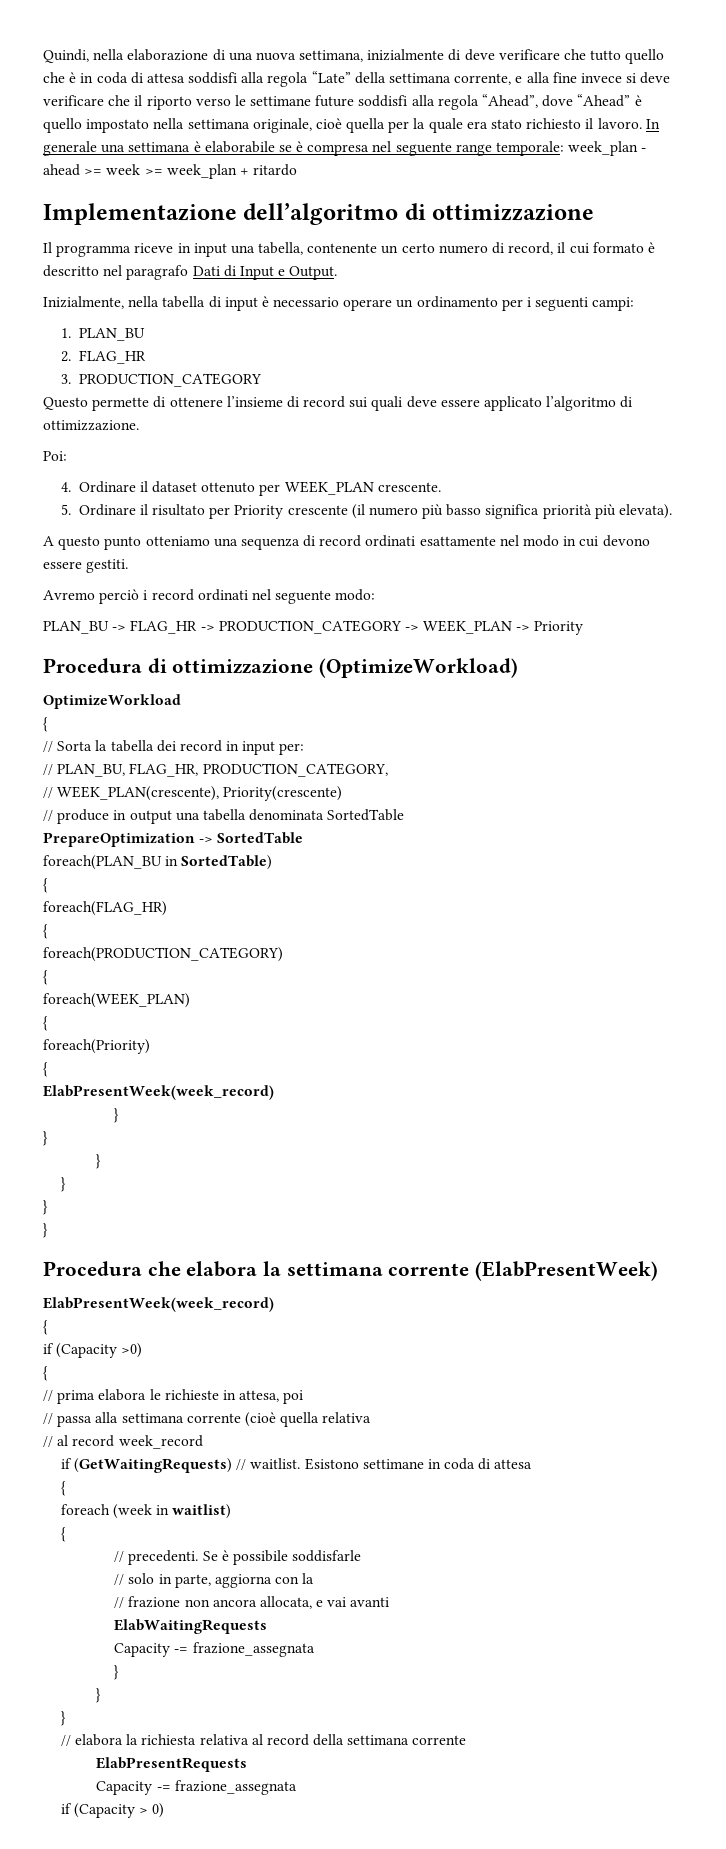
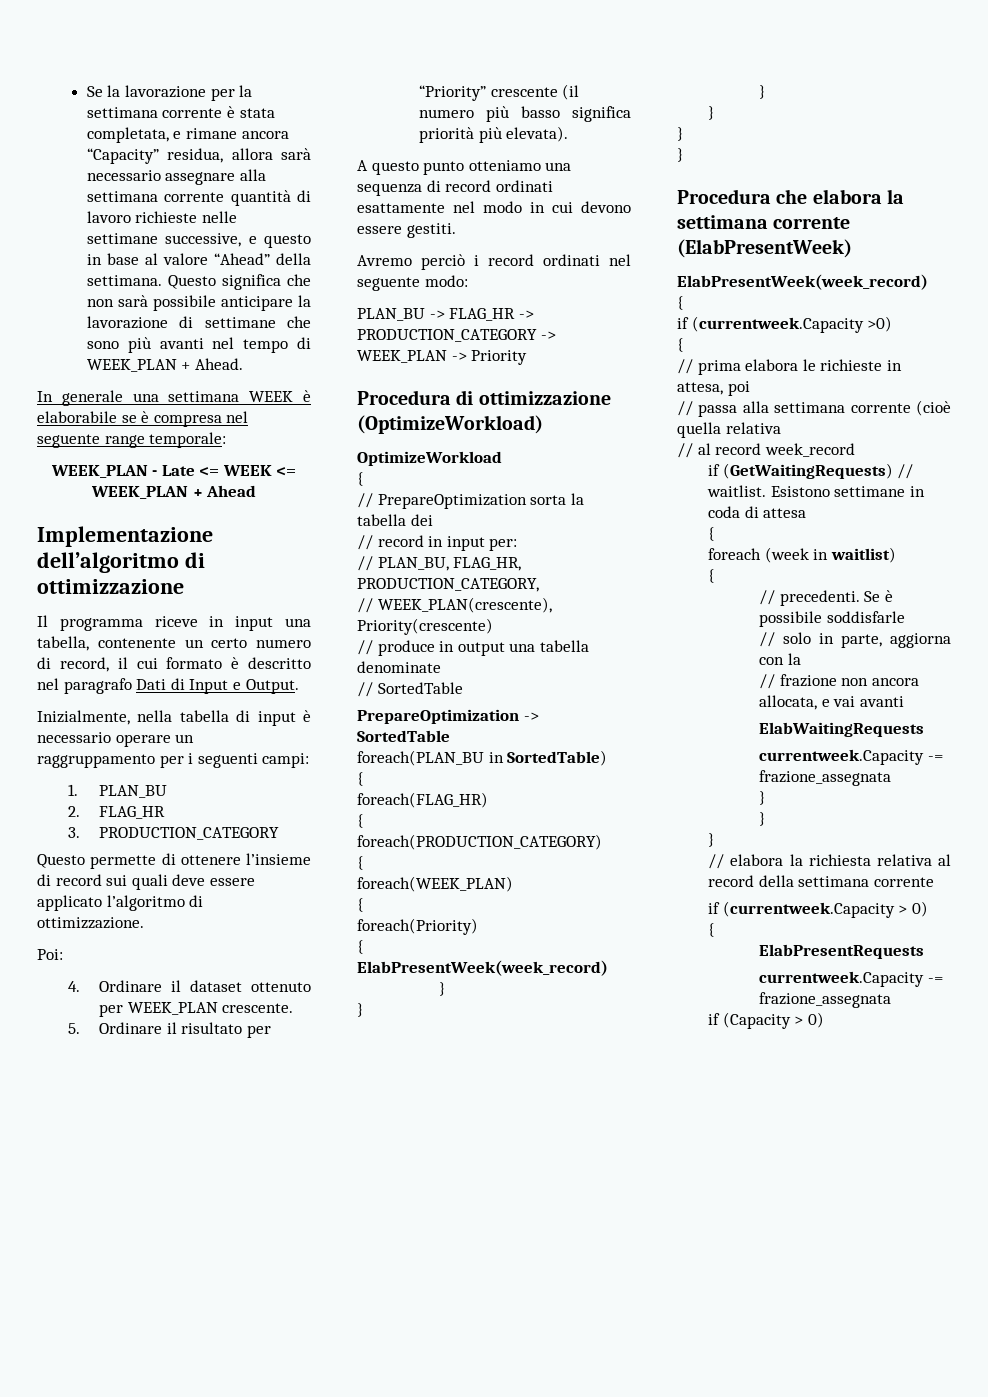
[43,49,665,64] [43,71,671,87] [43,94,642,110] [43,118,642,133] Quindi, nella elaborazione di una nuova settimana, inizialmente di deve verificare che tutto quello che è in coda di attesa soddisfi alla regola “Late” della settimana corrente, e alla fine invece si deve verificare che il riporto verso le settimane future soddisfi alla regola “Ahead”, dove “Ahead” è quello impostato nella settimana originale, cioè quella per la quale era stato richiesto il lavoro. -> [86,85,253,101] [86,106,275,118] [86,127,289,143] [86,148,311,164] [86,169,267,185] [86,190,311,206] [86,211,238,223] [86,233,311,248] [86,253,311,265] [86,274,311,290] [86,295,311,311] [86,316,311,329] [86,337,311,353] [86,358,244,372] Se la lavorazione per la settimana corrente è stata completata, e rimane ancora “Capacity” residua, allora sarà necessario assegnare alla settimana corrente quantità di lavoro richieste nelle settimane successive, e questo in base al valore “Ahead” della settimana. Questo significa che non sarà possibile anticipare la lavorazione di settimane che sono più avanti nel tempo di WEEK_PLAN + Ahead. //
(191, 147) none -> [249,391,294,402] WEEK
[568,141,647,156] [43,164,298,179] week_plan - ahead >= week >= week_plan + ritardo -> [50,465,297,478] [90,485,257,499] // WEEK_PLAN - Late <= WEEK <= WEEK_PLAN + Ahead
[416,296,498,308] ordinamento -> [37,754,155,768] raggruppamento
[234,505,284,519] Priority -> [419,85,487,101] “Priority”
[57,741,93,751] Sorta -> [377,494,567,509] PrepareOptimization sorta
(176, 746) none -> [357,535,373,550] // //
[249,809,325,821] denominata -> [357,661,441,673] [357,682,373,697] denominate // //
[56,1343,118,1358] (Capacity -> [691,316,864,333] (currentweek.Capacity
[114,1643,171,1657] Capacity -> [759,749,925,765] currentweek.Capacity
(467, 1740) none -> [708,901,928,918] [708,923,716,937] // if (currentweek.Capacity > 0) // {
[96,1781,153,1795] Capacity -> [759,971,925,987] currentweek.Capacity

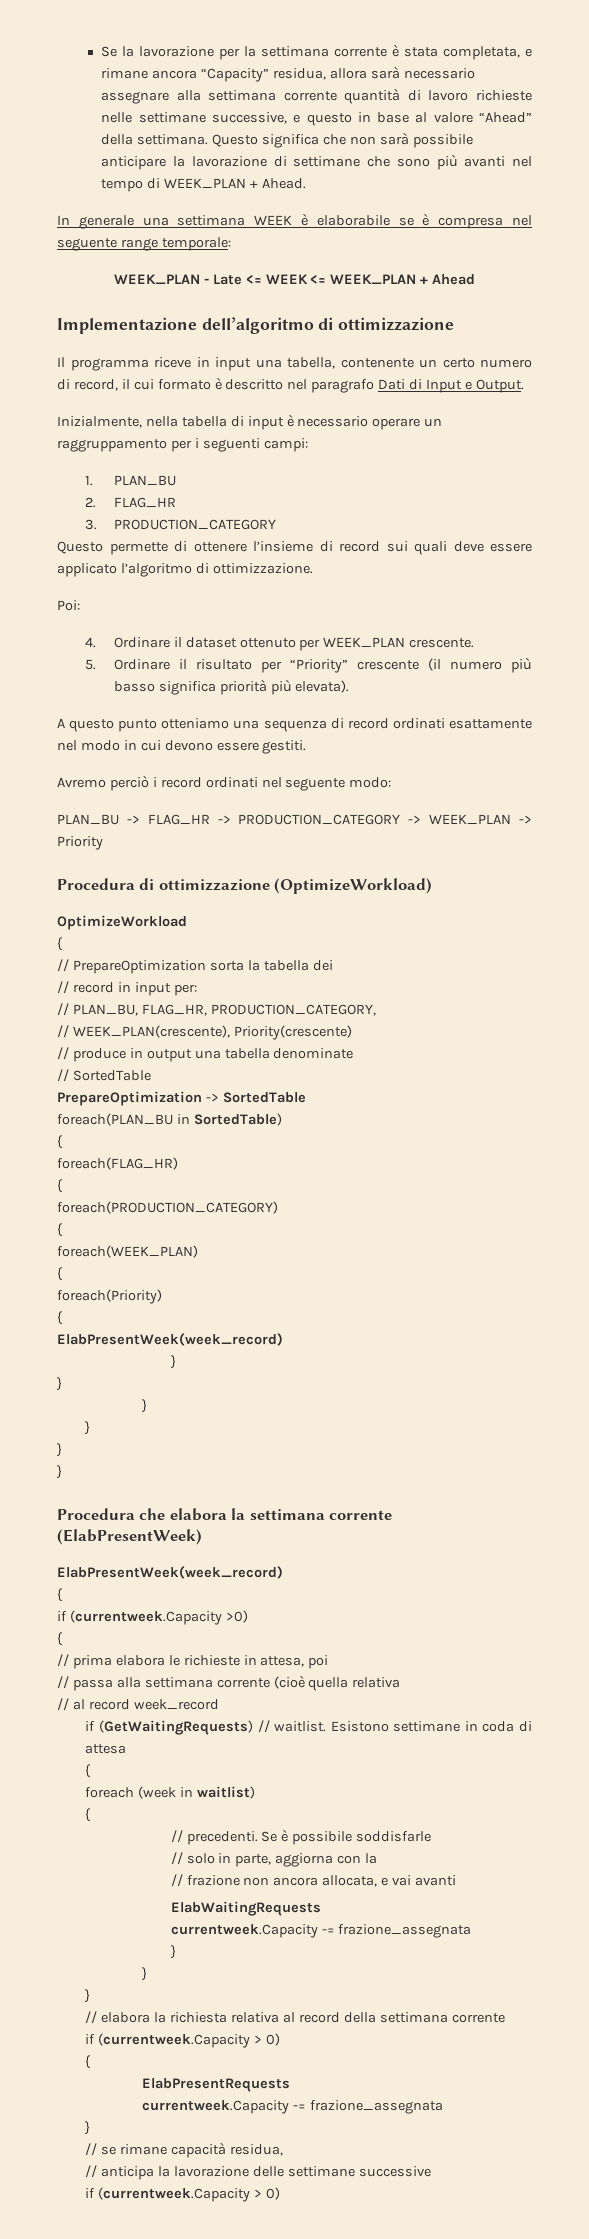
[708,1012,791,1029] // if (Capacity -> [85,2121,91,2135] [85,2142,284,2158] [85,2165,431,2180] [85,2187,251,2202] // } // // se rimane capacità residua, // // anticipa la lavorazione delle settimane successive // if (currentweek.Capacity

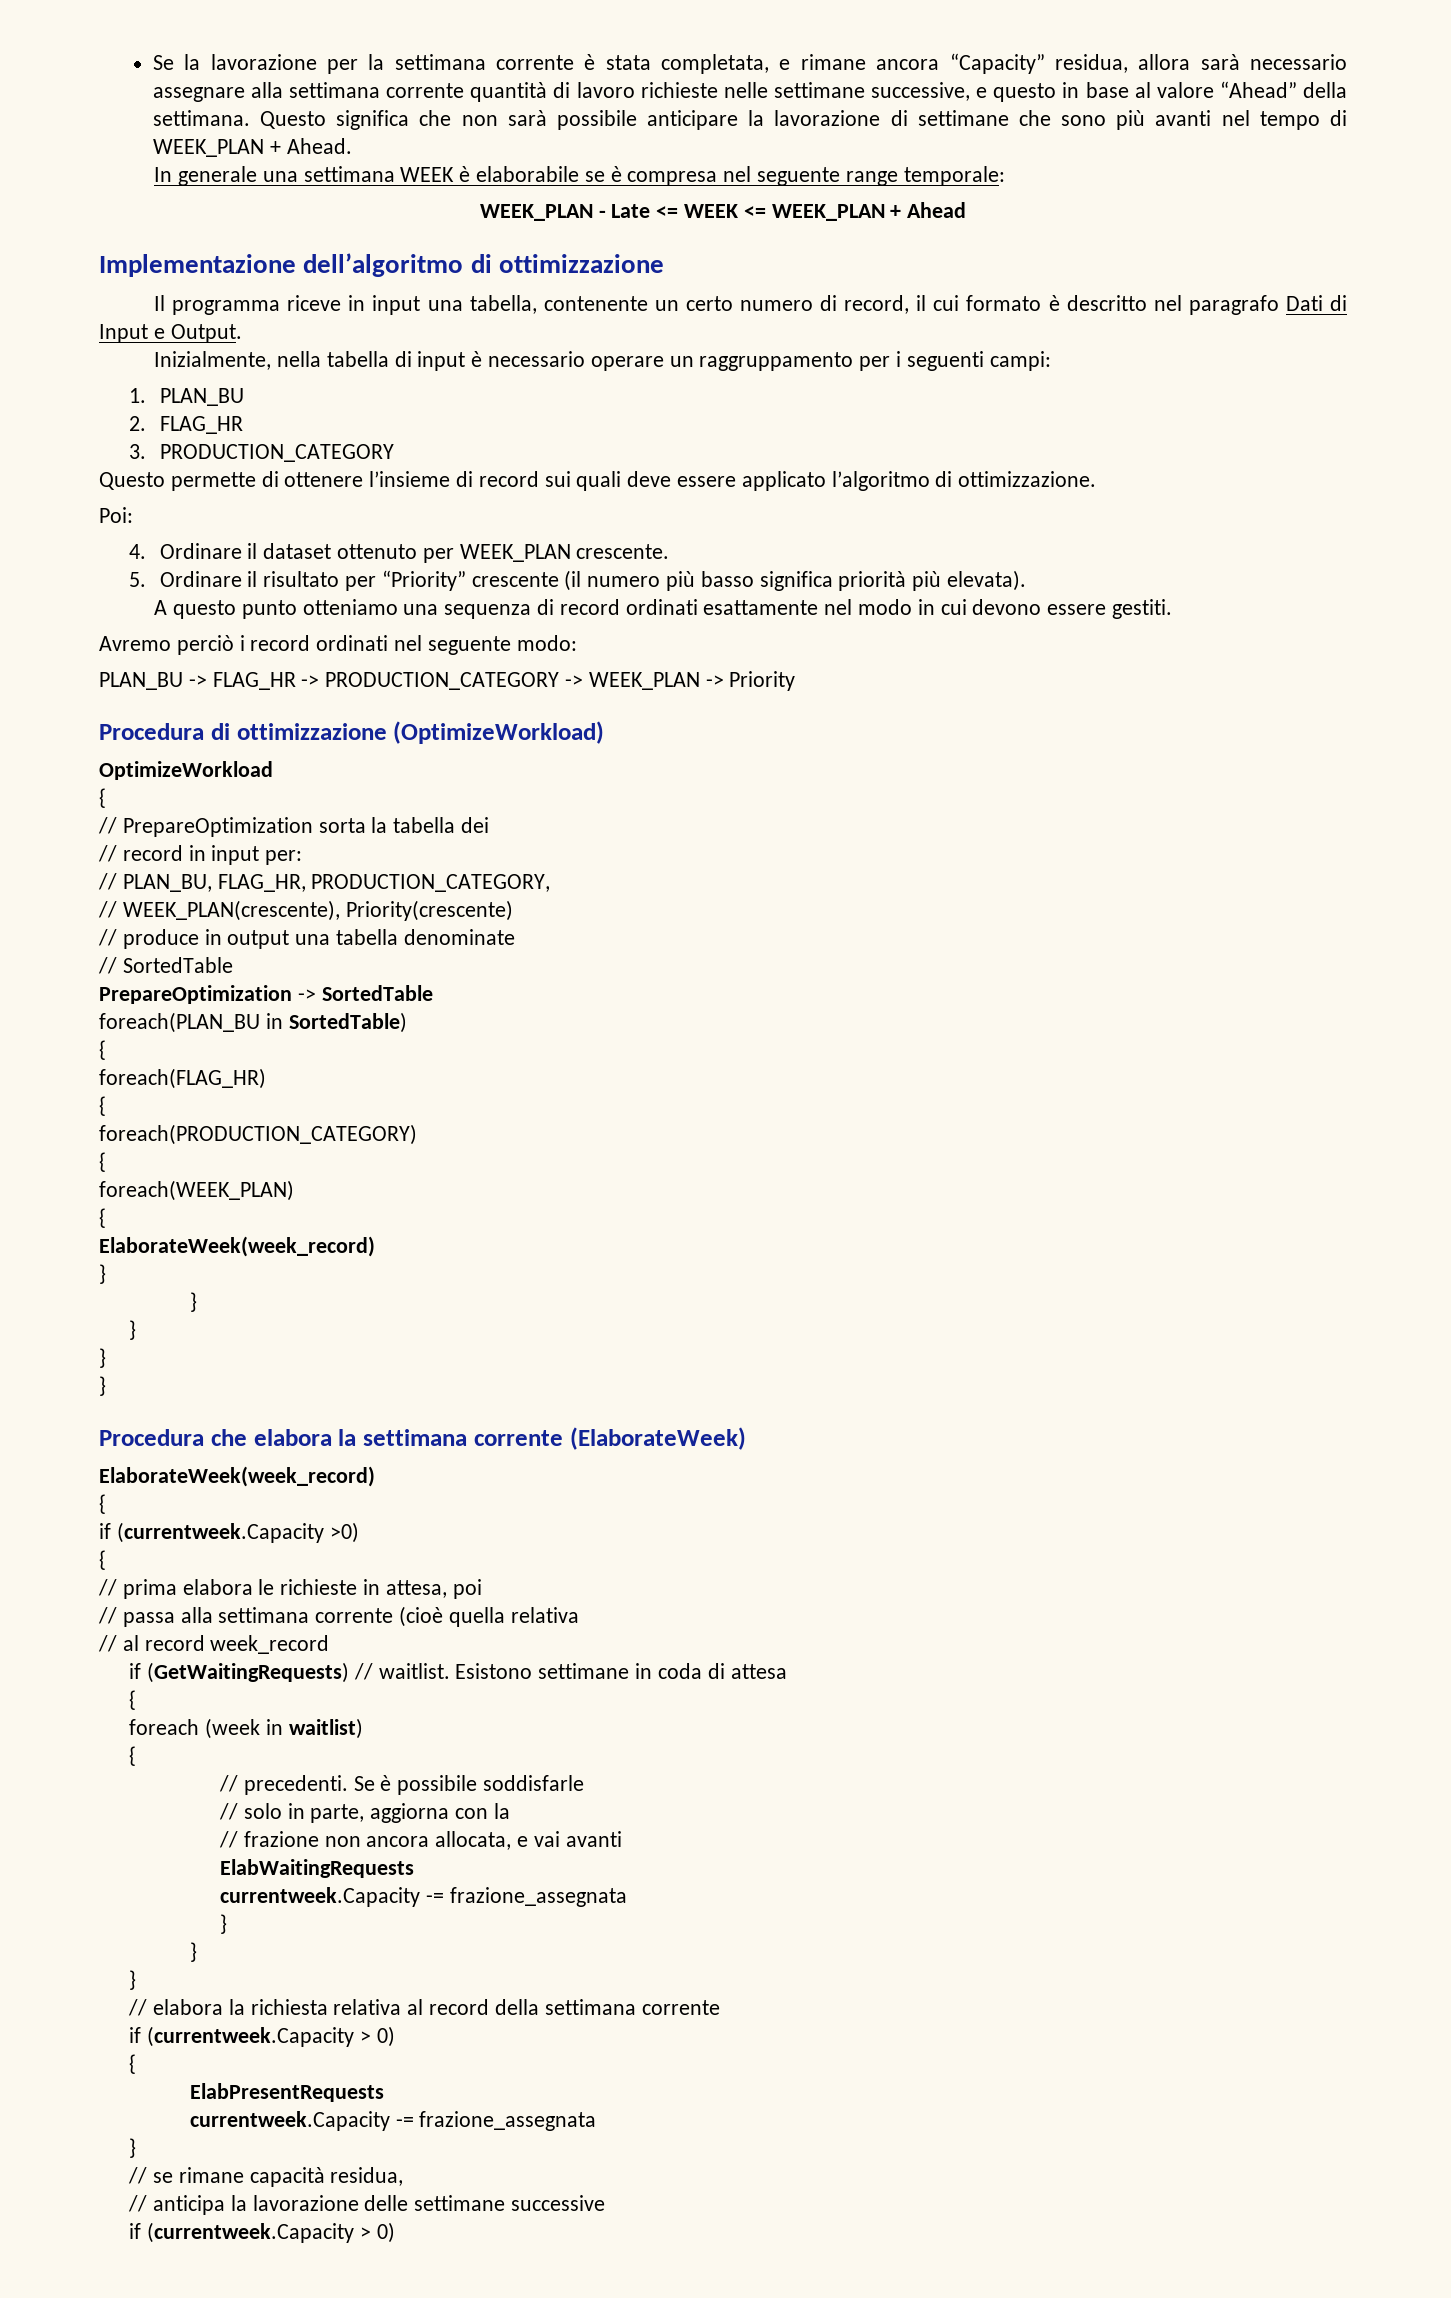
[57,1289,162,1304] [57,1311,62,1325] [57,1333,283,1346] [170,1355,176,1369] foreach(Priority) // { // ElabPresentWeek(week_record) // } -> [99,1236,375,1257] ElaborateWeek(week_record)
[57,1529,202,1545] [57,1566,283,1579] (ElabPresentWeek) // ElabPresentWeek(week_record) -> [569,1427,746,1450] [99,1466,375,1487] (ElaborateWeek) // ElaborateWeek(week_record)

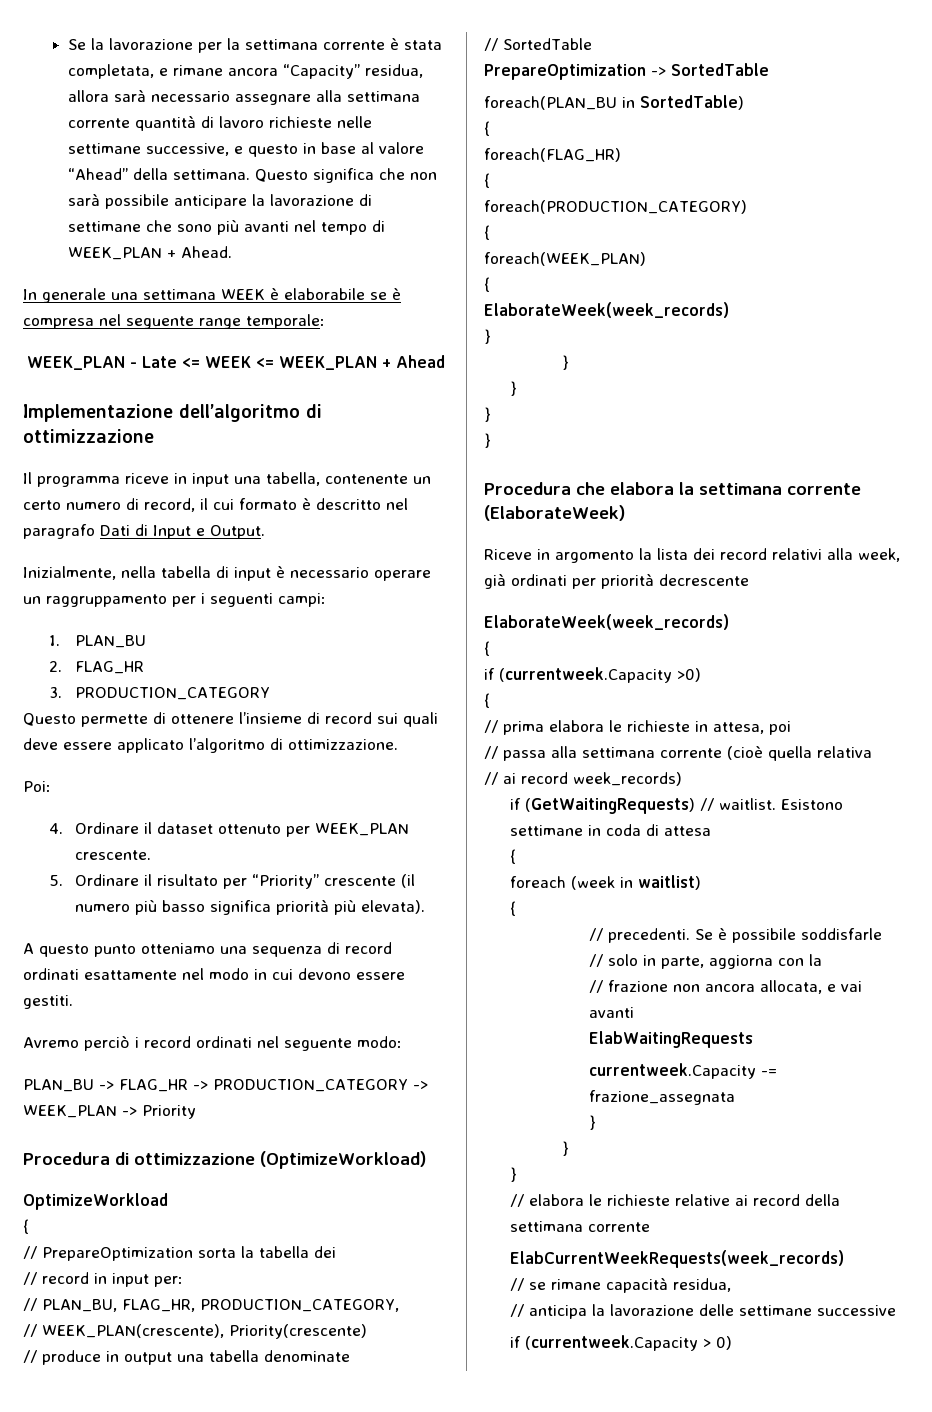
[99,1236,375,1257] ElaborateWeek(week_record) -> [484,302,729,318] ElaborateWeek(week_records)
[99,1466,375,1487] ElaborateWeek(week_record) -> [484,548,900,563] [484,573,749,589] [484,614,729,630] Riceve in argomento la lista dei record relativi alla week, già ordinati per priorità decrescente // ElaborateWeek(week_records)
[122,1635,330,1654] al record week_record -> [502,772,682,786] ai record week_records)
[228,1999,424,2015] la richiesta relativa al -> [589,1194,749,1206] le richieste relative ai
[129,2026,395,2047] [129,2054,137,2074] [189,2083,384,2102] [189,2111,597,2131] [129,2138,137,2158] if (currentweek.Capacity > 0) // { // ElabPresentRequests // currentweek.Capacity -= frazione_assegnata // } -> [510,1250,845,1268] ElabCurrentWeekRequests(week_records)

